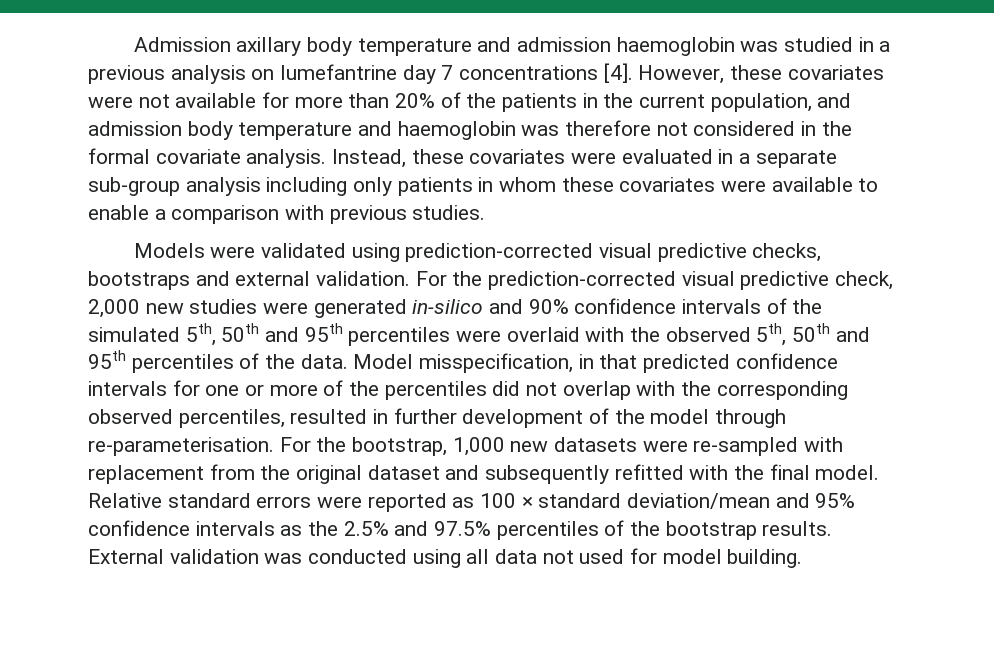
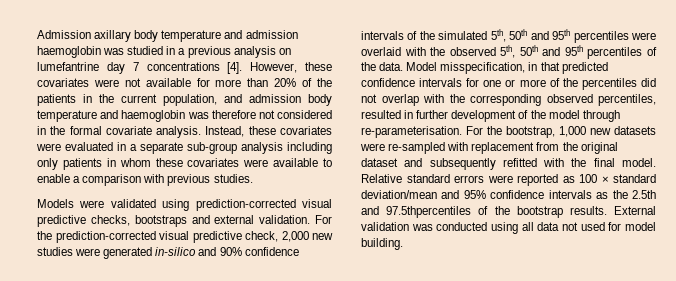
[343,521,599,540] 2.5% and 97.5% percentiles -> [632,190,656,199] [361,206,472,218] 2.5th and 97.5thpercentiles

